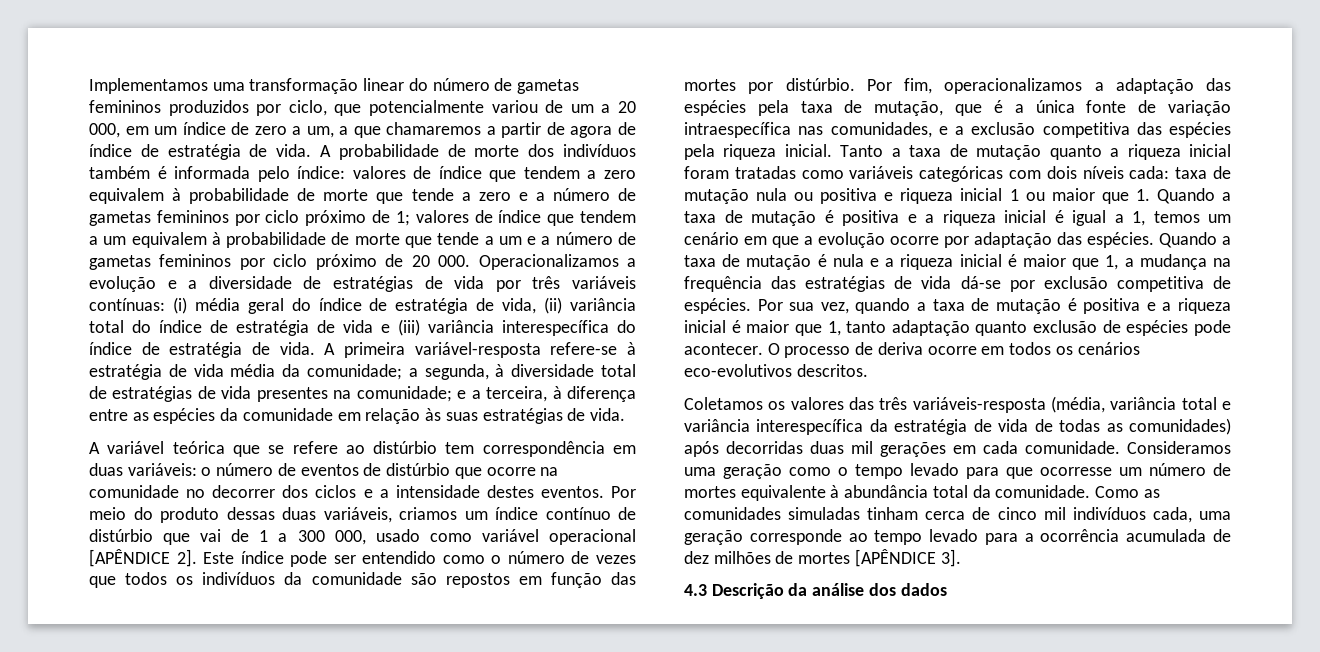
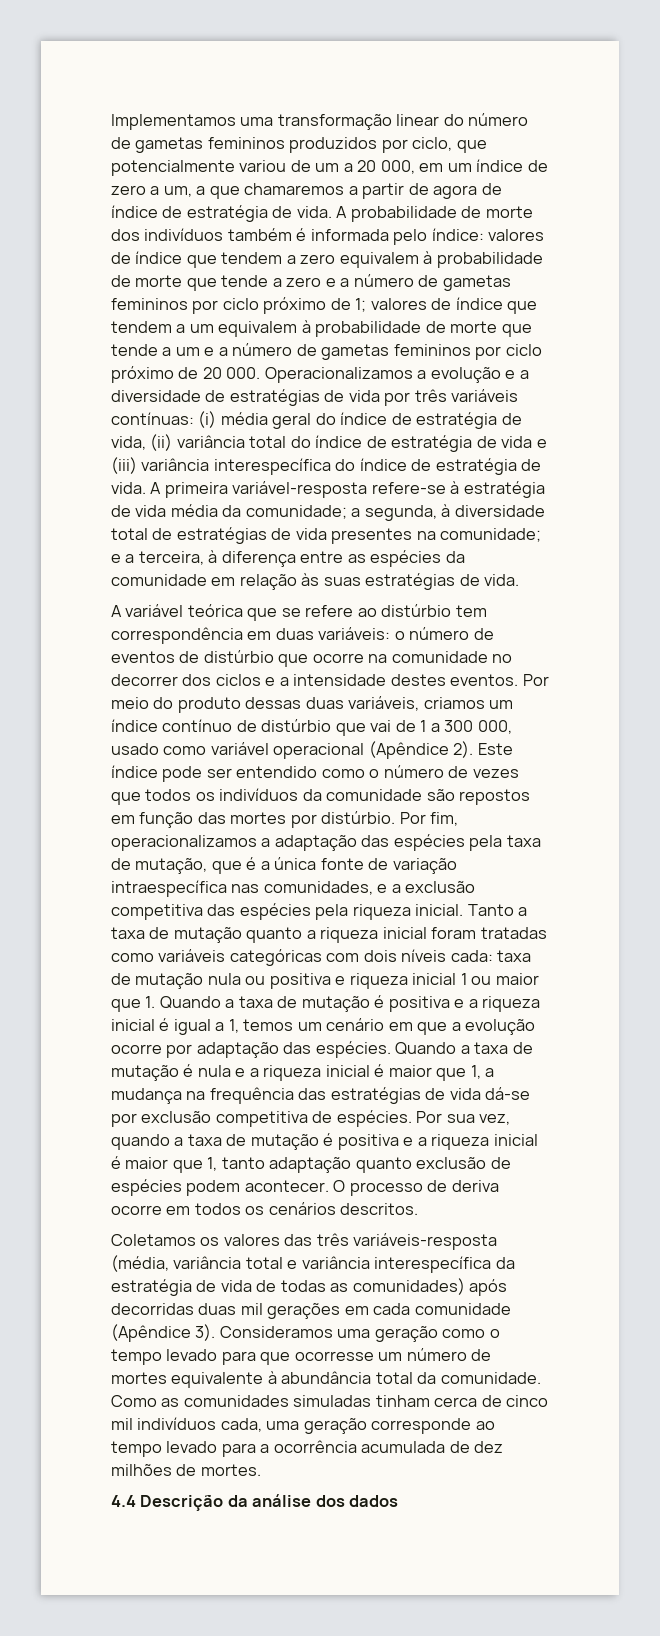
[89,549,197,567] [APÊNDICE 2]. -> [368,741,474,759] (Apêndice 2).
[1194,320,1231,336] pode -> [186,1180,241,1196] podem
[684,364,792,377] eco-evolutivos -> (336, 1208) none
[1025,441,1120,454] comunidade. -> [414,1303,511,1315] [111,1324,216,1342] comunidade (Apêndice 3).
[798,549,961,567] [684,584,707,596] mortes [APÊNDICE 3]. // 4.3 -> [200,1464,261,1476] [111,1495,136,1507] mortes. // 4.4

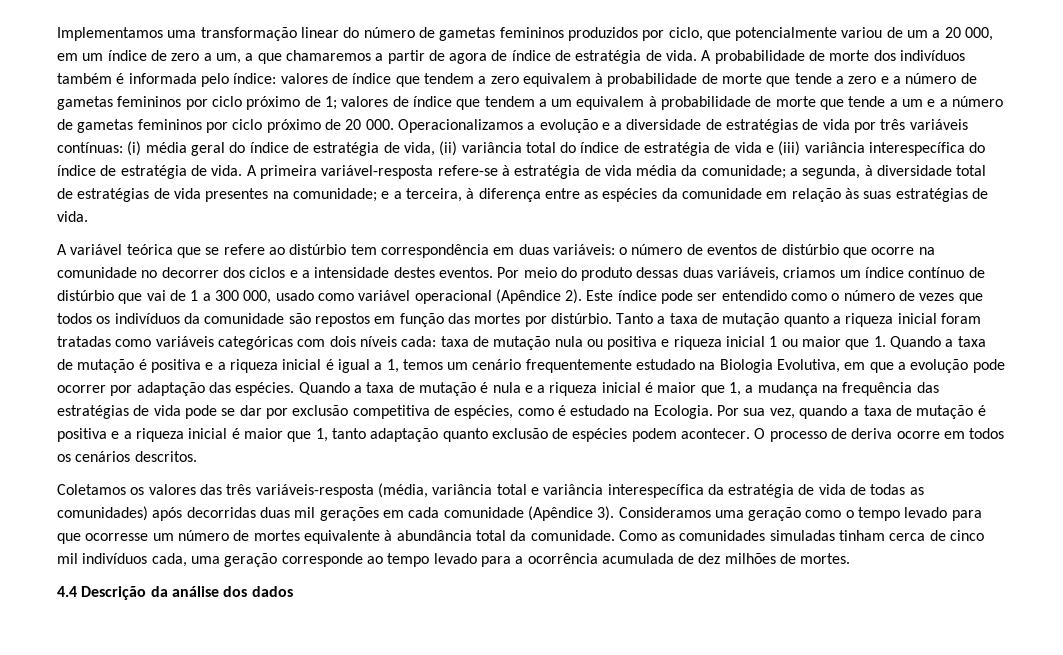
[399,812,459,826] [111,834,541,851] [111,857,457,874] [111,880,476,897] [111,903,464,920] Por fim, operacionalizamos a adaptação das espécies pela taxa de mutação, que é a única fonte de variação intraespecífica nas comunidades, e a exclusão competitiva das espécies pela riqueza inicial. -> (612, 318) none
(385, 1024) none -> [525,359,841,373] frequentemente estudado na Biologia Evolutiva,
[111,1044,162,1054] ocorre -> [972,359,1005,373] [57,385,106,393] pode ocorrer
[485,1087,531,1100] dá-se -> [184,405,262,419] pode se dar
[336,1110,412,1127] espécies. -> [454,405,713,419] espécies, como é estudado na Ecologia.

